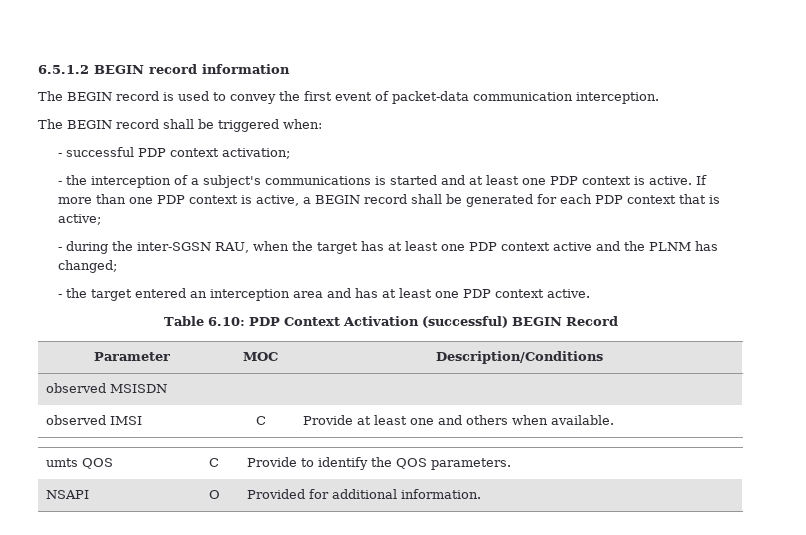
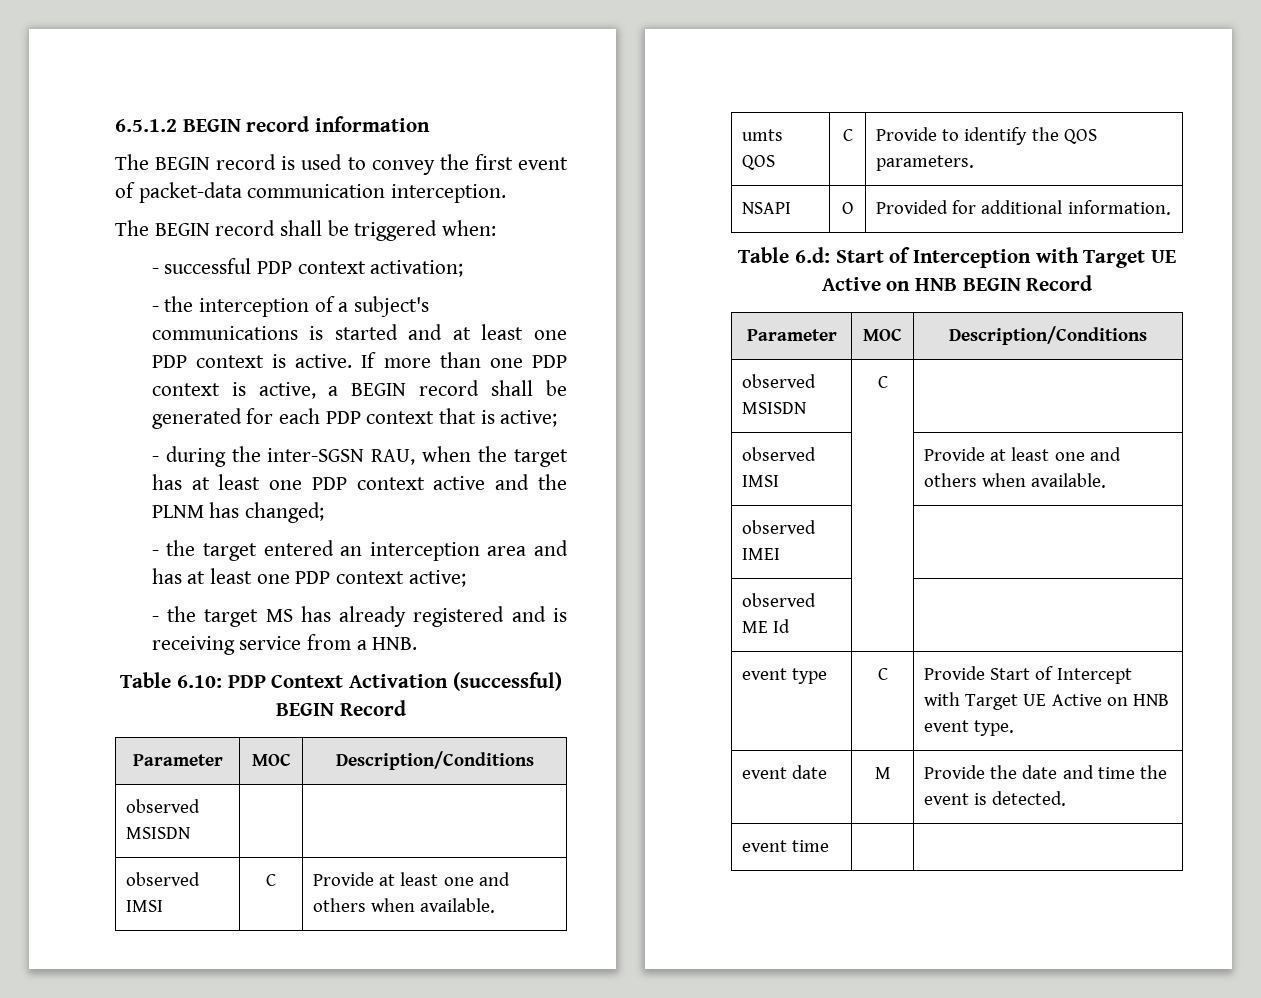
[546,289,590,298] active. -> [408,570,466,587] [151,606,567,627] [151,634,418,655] active; // - the target MS has already registered and is receiving service from a HNB.
(482, 494) none -> [738,247,1176,268] [821,275,1093,291] [746,329,837,341] [863,328,902,341] [949,326,1147,345] [742,374,817,388] [742,402,807,414] [877,376,888,388] [742,447,817,461] [742,475,780,487] [924,447,1121,461] [924,473,1107,488] [742,520,817,534] [742,548,781,560] [742,593,817,607] [742,619,791,633] [742,668,828,684] [877,668,888,680] [924,666,1132,684] [924,692,1169,710] [924,720,1015,736] [742,765,828,779] [874,767,891,779] [924,765,1167,779] [924,791,1067,806] [742,840,830,852] // Table 6.d: Start of Interception with Target UE Active on HNB BEGIN Record // Parameter | MOC | Description/Conditions // observed MSISDN | C | // observed IMSI | | Provide at least one and others when available. // observed IMEI | | // observed ME Id | | // event type | C | Provide Start of Intercept with Target UE Active on HNB event type. // event date | M | Provide the date and time the event is detected. // event time | |

